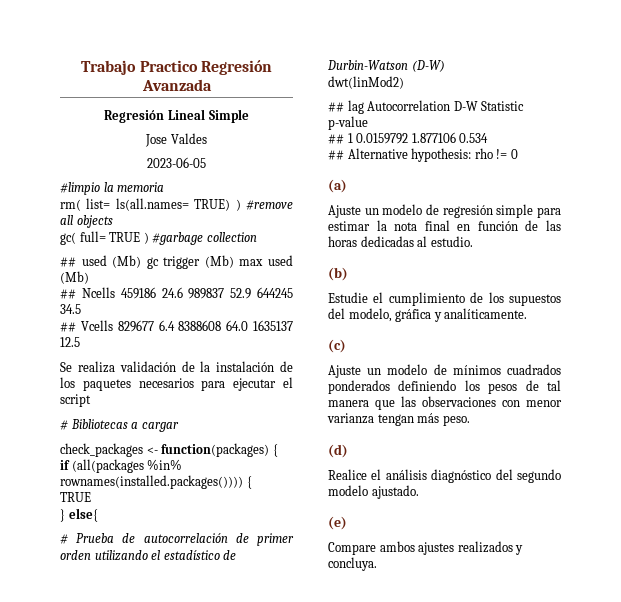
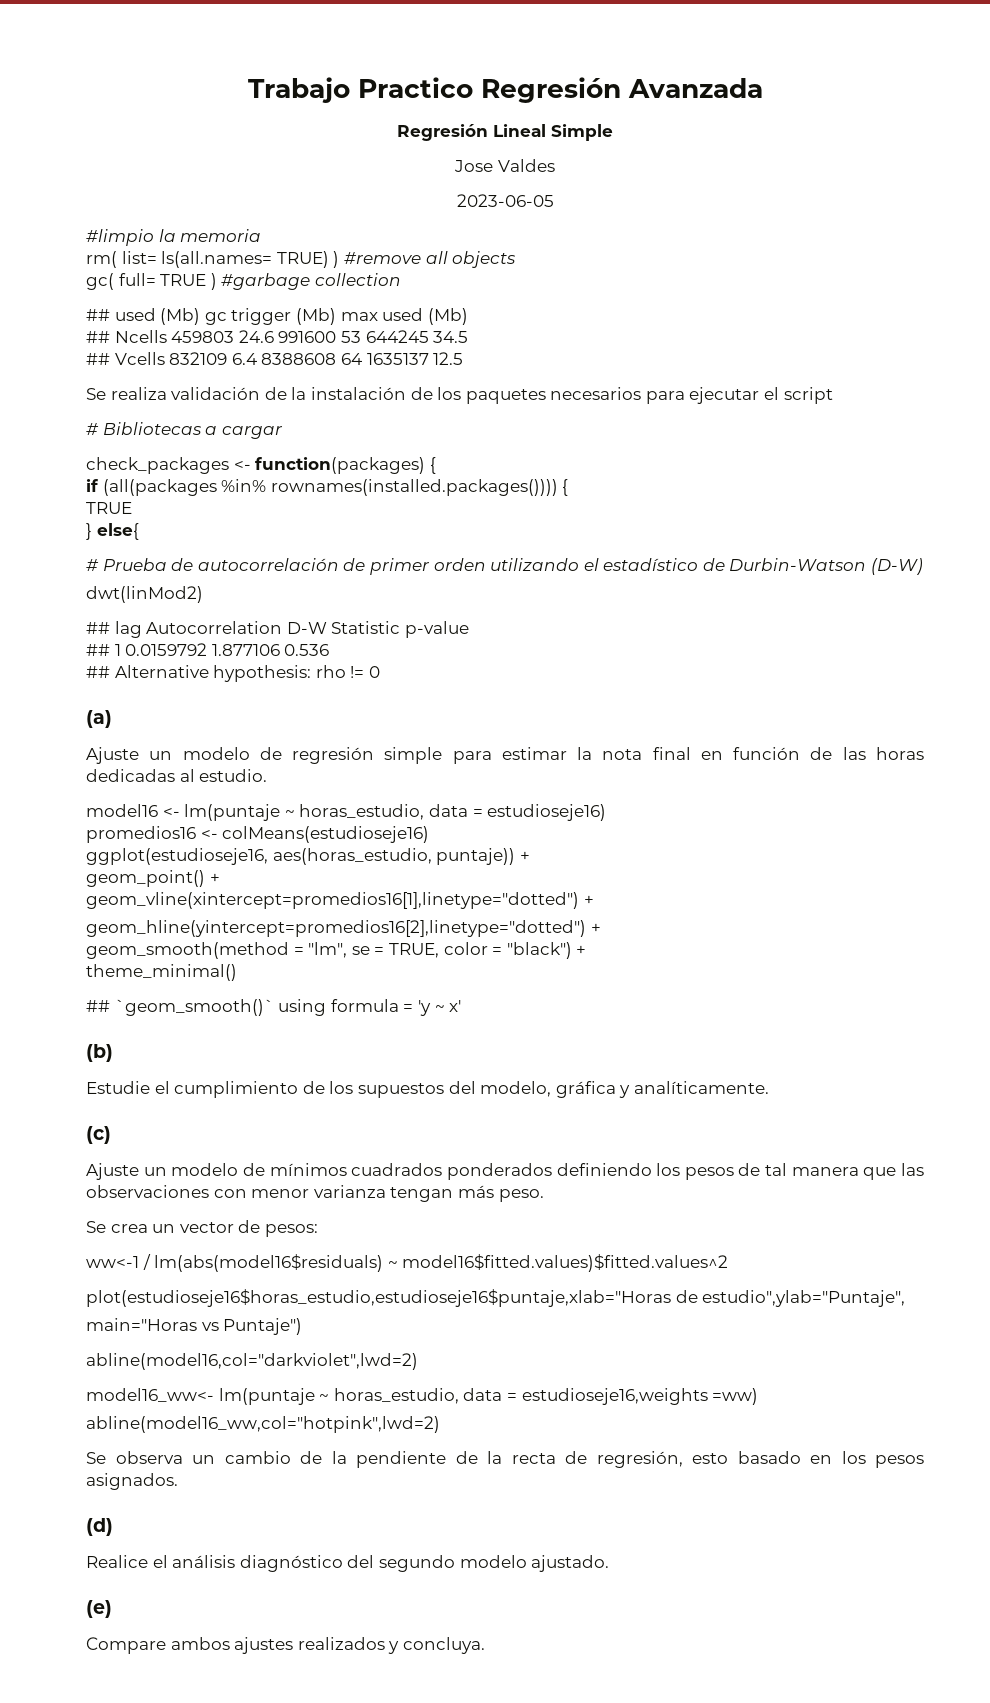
[120,287,252,299] 459186 24.6 989837 52.9 -> [171,330,361,343] 459803 24.6 991600 53
[117,320,154,332] 829677 -> [169,352,228,365] 832109
[226,320,249,331] 64.0 -> [340,353,362,365] 64
[459,133,489,143] 0.534 -> [284,644,330,656] 0.536
(473, 241) none -> [86,804,607,821] [86,826,430,843] [86,848,530,865] [86,870,220,887] [86,892,594,909] [86,920,601,937] [86,942,587,959] [86,964,237,981] [86,999,462,1016] // model16 <- lm(puntaje ~ horas_estudio, data = estudioseje16) // promedios16 <- colMeans(estudioseje16) // ggplot(estudioseje16, aes(horas_estudio, puntaje)) + // geom_point() + // geom_vline(xintercept=promedios16[1],linetype="dotted") + // geom_hline(yintercept=promedios16[2],linetype="dotted") + // geom_smooth(method = "lm", se = TRUE, color = "black") + // theme_minimal() // ## `geom_smooth()` using formula = 'y ~ x'
(470, 420) none -> [86,1220,318,1237] [86,1254,729,1272] [86,1289,906,1307] [86,1318,303,1335] [86,1353,418,1370] [86,1388,759,1405] [86,1416,440,1433] [86,1451,924,1468] [86,1473,178,1490] // Se crea un vector de pesos: // ww<-1 / lm(abs(model16$residuals) ~ model16$fitted.values)$fitted.values^2 // plot(estudioseje16$horas_estudio,estudioseje16$puntaje,xlab="Horas de estudio",ylab="Puntaje", // main="Horas vs Puntaje") // abline(model16,col="darkviolet",lwd=2) // model16_ww<- lm(puntaje ~ horas_estudio, data = estudioseje16,weights =ww) // abline(model16_ww,col="hotpink",lwd=2) // Se observa un cambio de la pendiente de la recta de regresión, esto basado en los pesos asignados.

